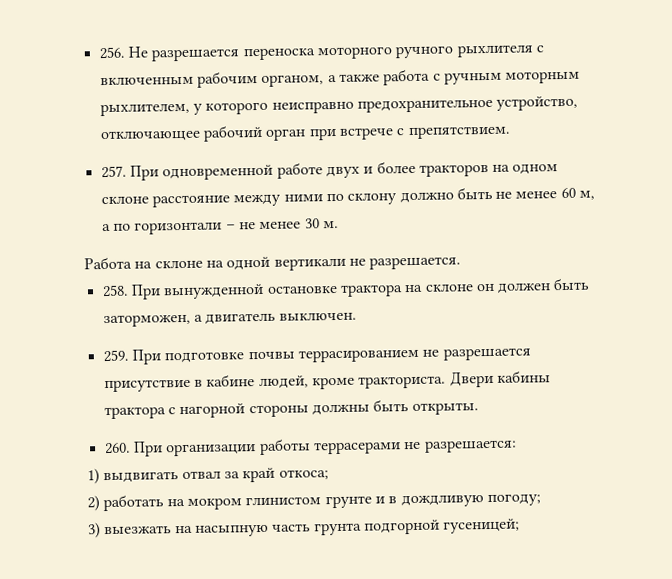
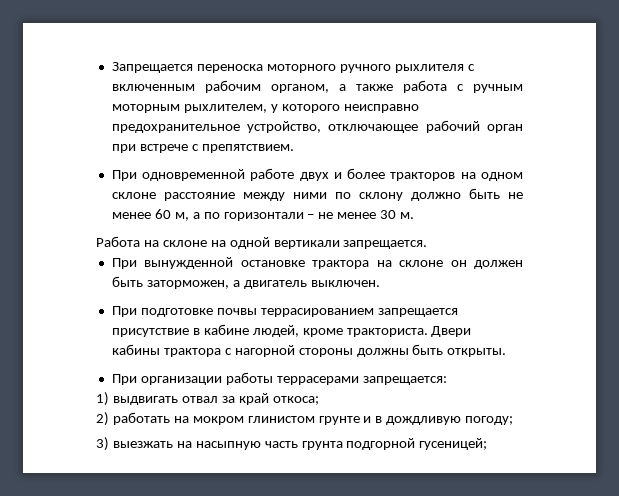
[98,46,240,62] 256. Не разрешается -> [111,62,193,73] Запрещается
[100,165,127,179] 257. -> (294, 148) none
[348,256,462,270] [101,284,129,298] не разрешается. // 258. -> [343,240,428,249] запрещается. //
[102,349,129,363] 259. -> (380, 283) none
[422,347,531,361] не разрешается -> [377,308,458,317] запрещается
[103,442,131,455] 260. -> (507, 352) none
[404,439,517,453] не разрешается: -> [362,376,447,385] запрещается:

